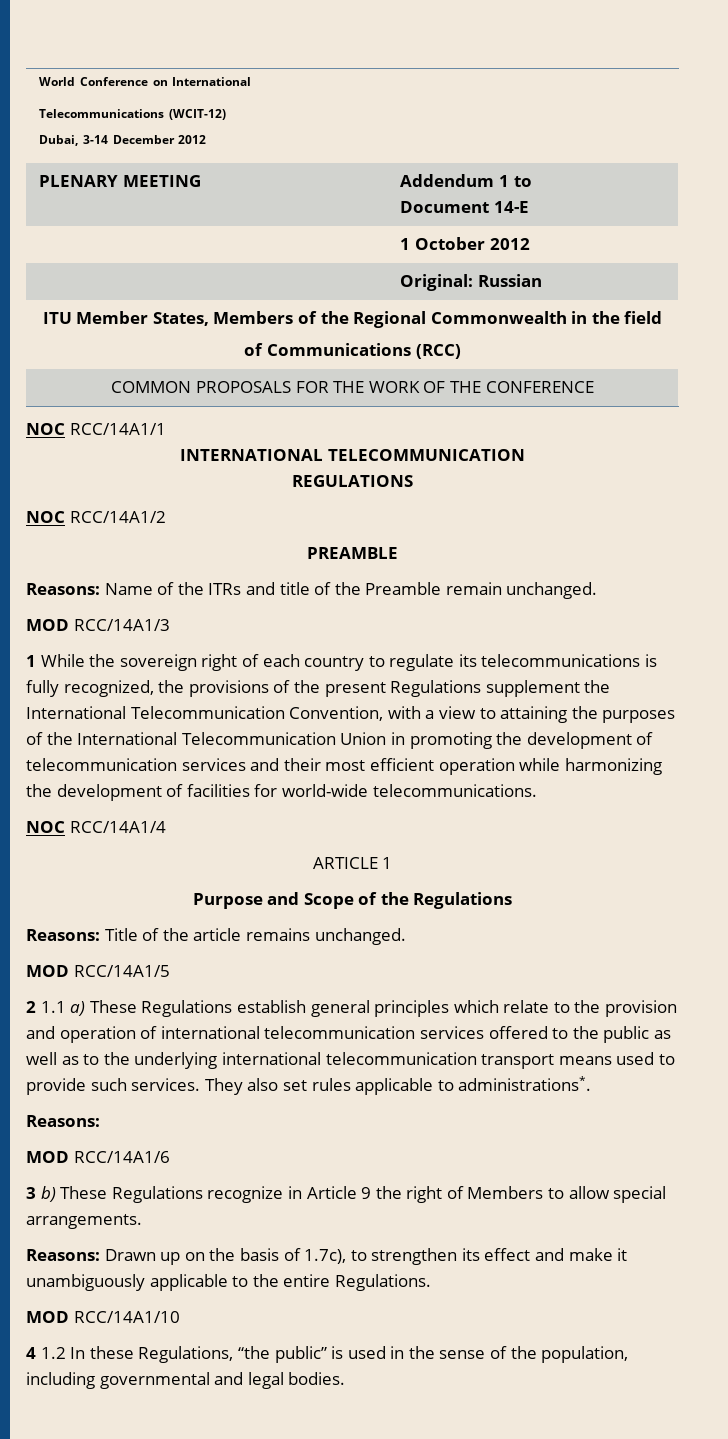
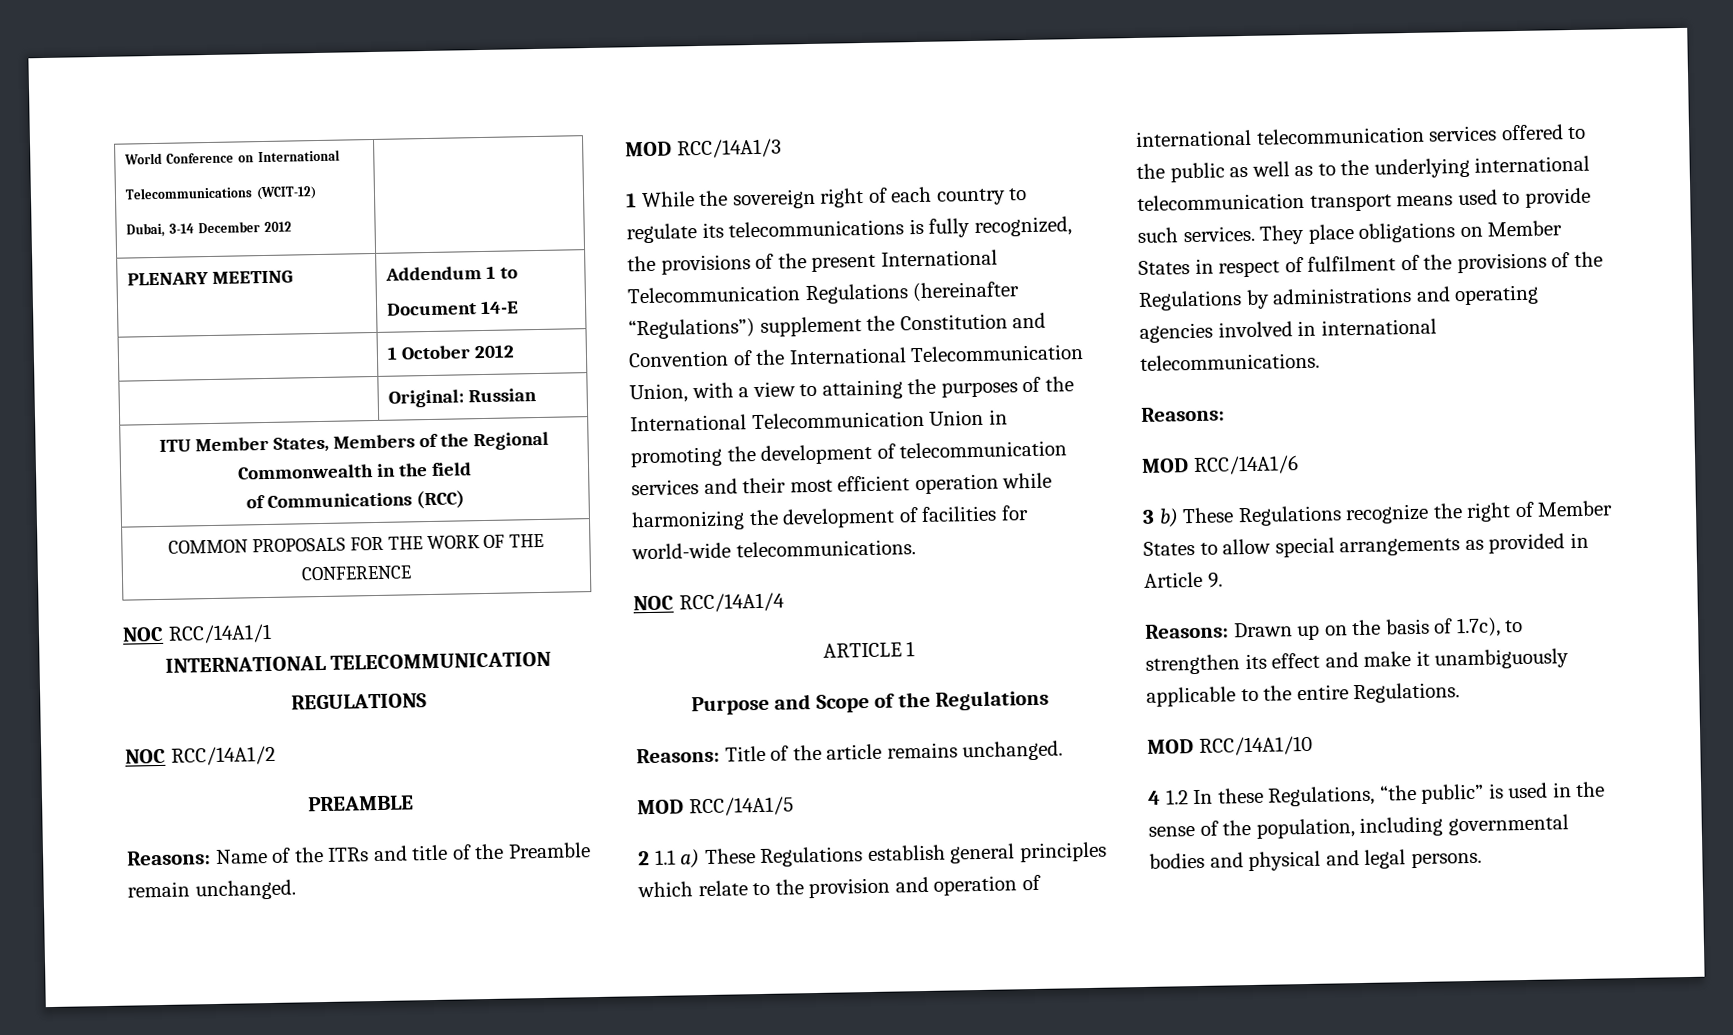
[390,680,611,697] [26,706,384,721] Regulations supplement the International Telecommunication Convention, -> [880,249,998,267] [627,281,1021,305] [628,312,1047,340] [628,343,1085,368] [629,383,688,404] International Telecommunication Regulations (hereinafter “Regulations”) supplement the Constitution and Convention of the International Telecommunication Union,
[247,1076,592,1095] also set rules applicable to administrations*. -> [1307,220,1563,244] [1138,251,1603,278] [1138,284,1540,311] [1139,318,1437,343] [1140,352,1320,371] place obligations on Member States in respect of fulfilment of the provisions of the Regulations by administrations and operating agencies involved in international telecommunications.
[287,1186,372,1199] in Article 9 -> (1430, 514) none
[467,1186,544,1199] Members -> [1537,500,1614,517] [1143,540,1195,556] Member States
[26,1214,142,1229] arrangements. -> [1339,532,1589,557] [1144,571,1223,588] arrangements as provided in Article 9.
(210, 1380) none -> [1149,850,1322,872] bodies and physical
[288,1372,346,1385] bodies. -> [1410,851,1482,869] persons.

